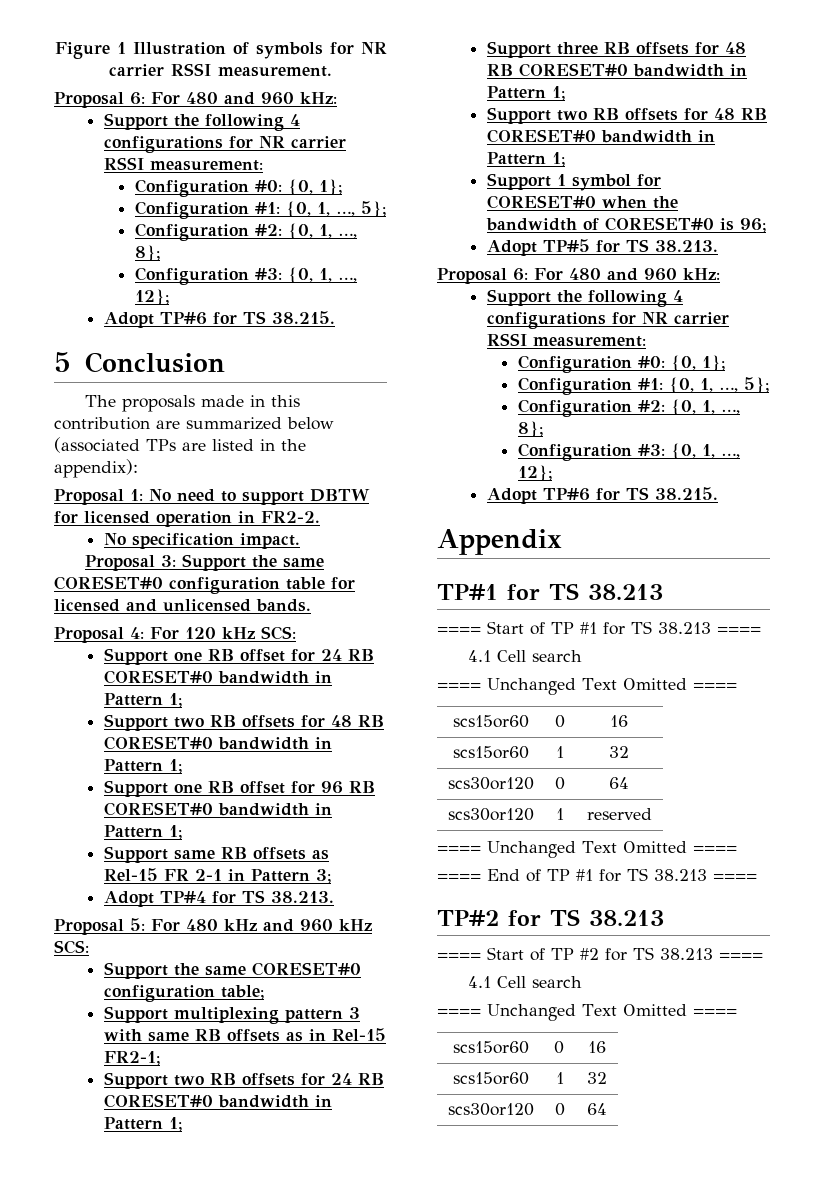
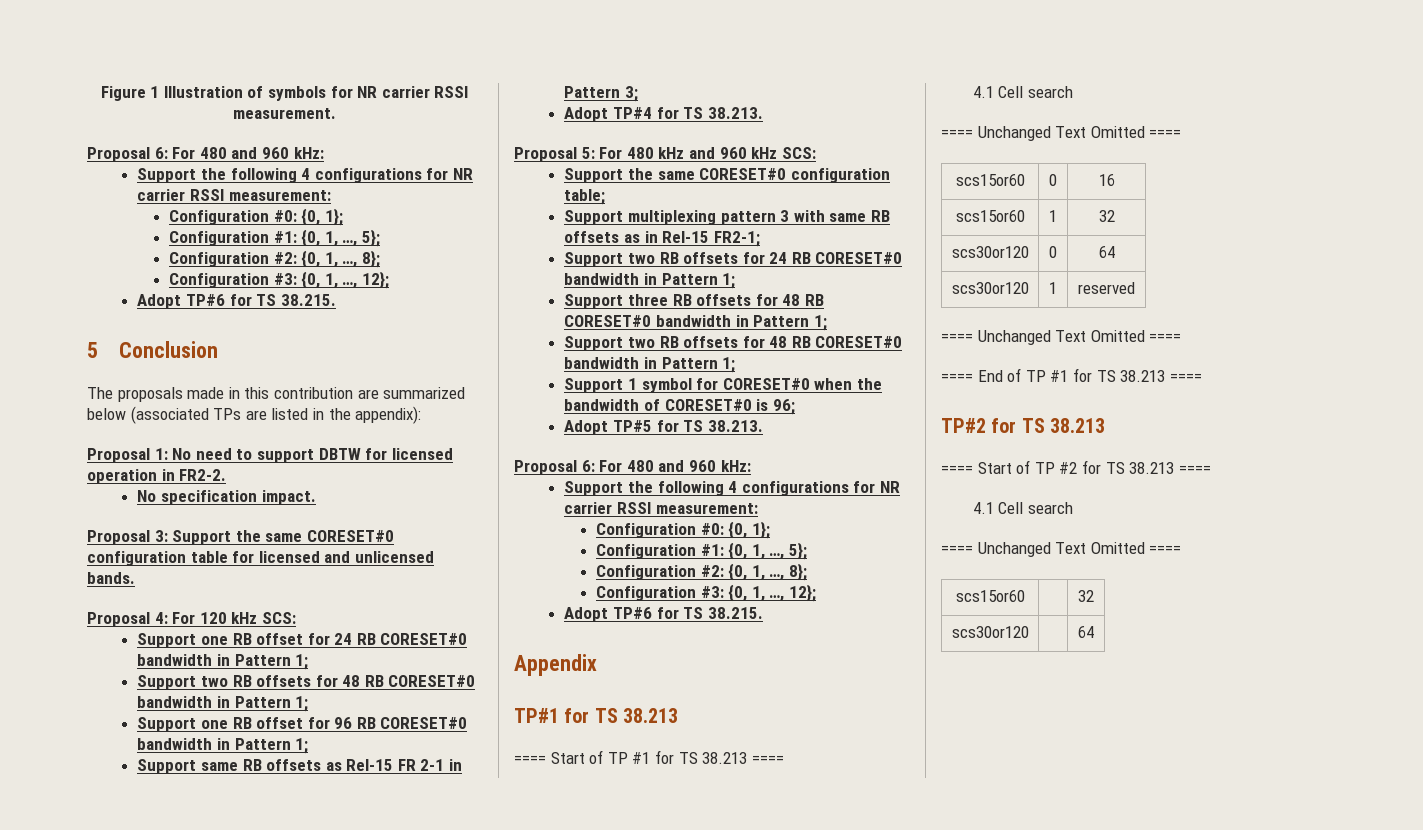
[554,1041,565,1054] [587,1041,606,1053] [453,1072,529,1085] [556,1072,564,1084] [586,1072,607,1084] [448,1103,534,1116] [555,1103,565,1116] 0 | 16 // scs15or60 | 1 | 32 // scs30or120 | 0 -> [1078,590,1094,602] [951,626,1029,638] | 32 // scs30or120 |

